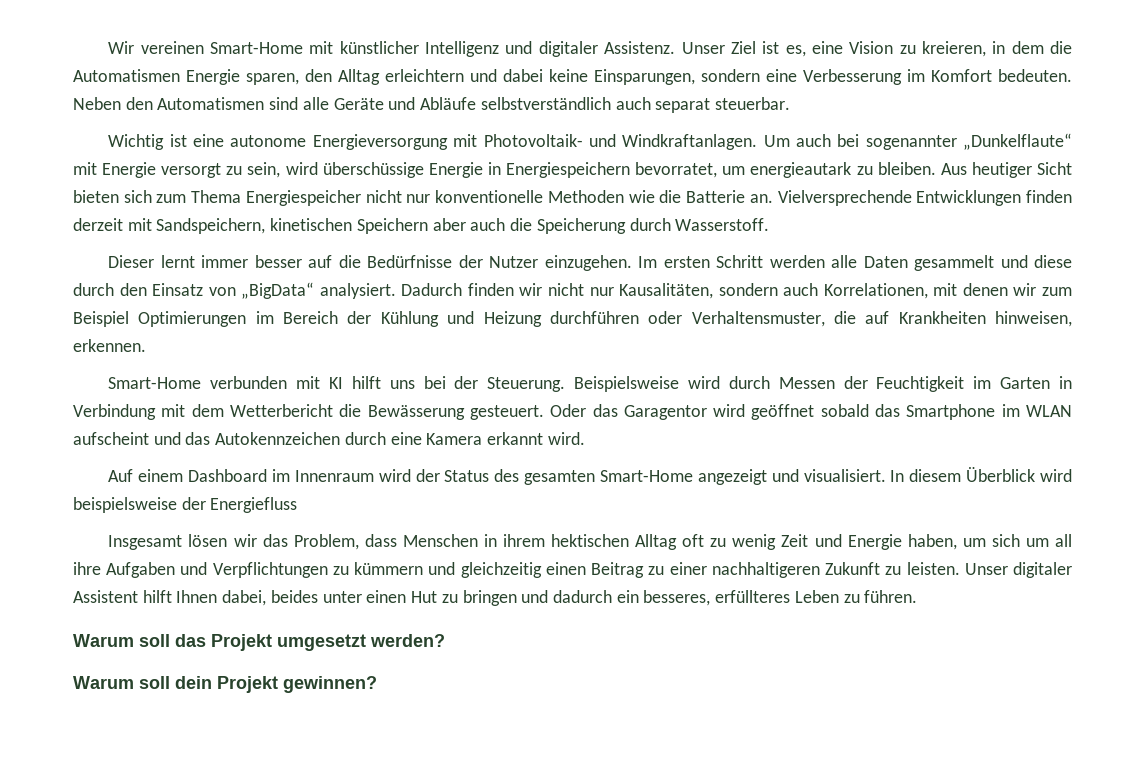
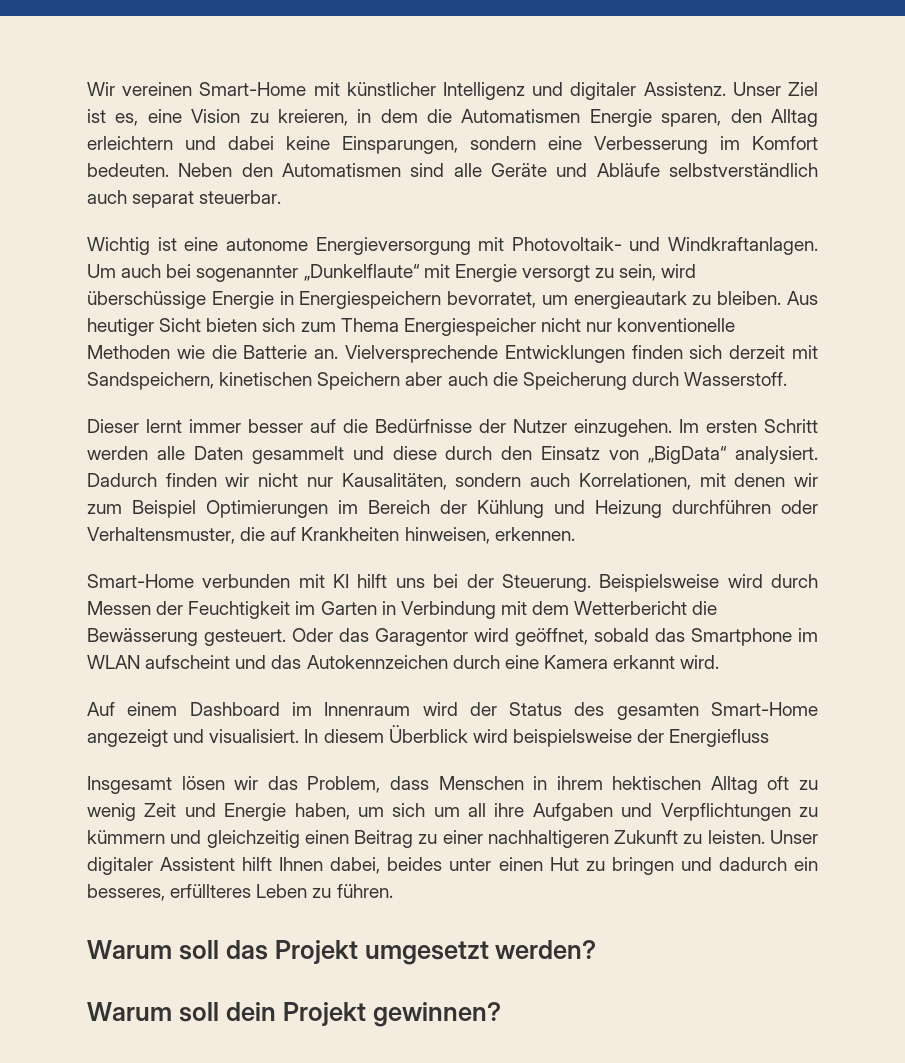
(1073, 196) none -> [689,345,723,359] sich
[751,404,815,420] geöffnet -> [515,628,588,646] geöffnet,

